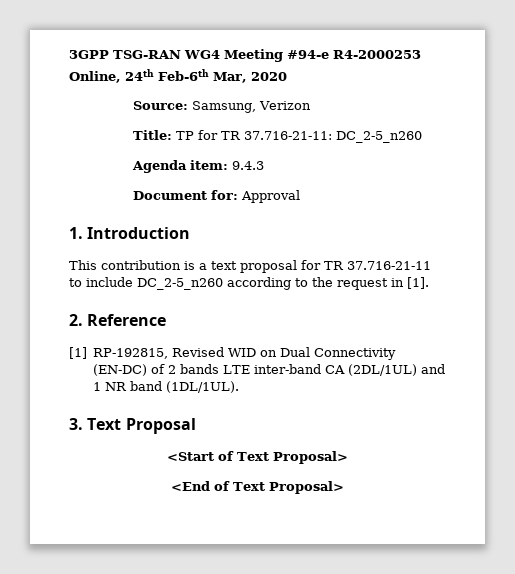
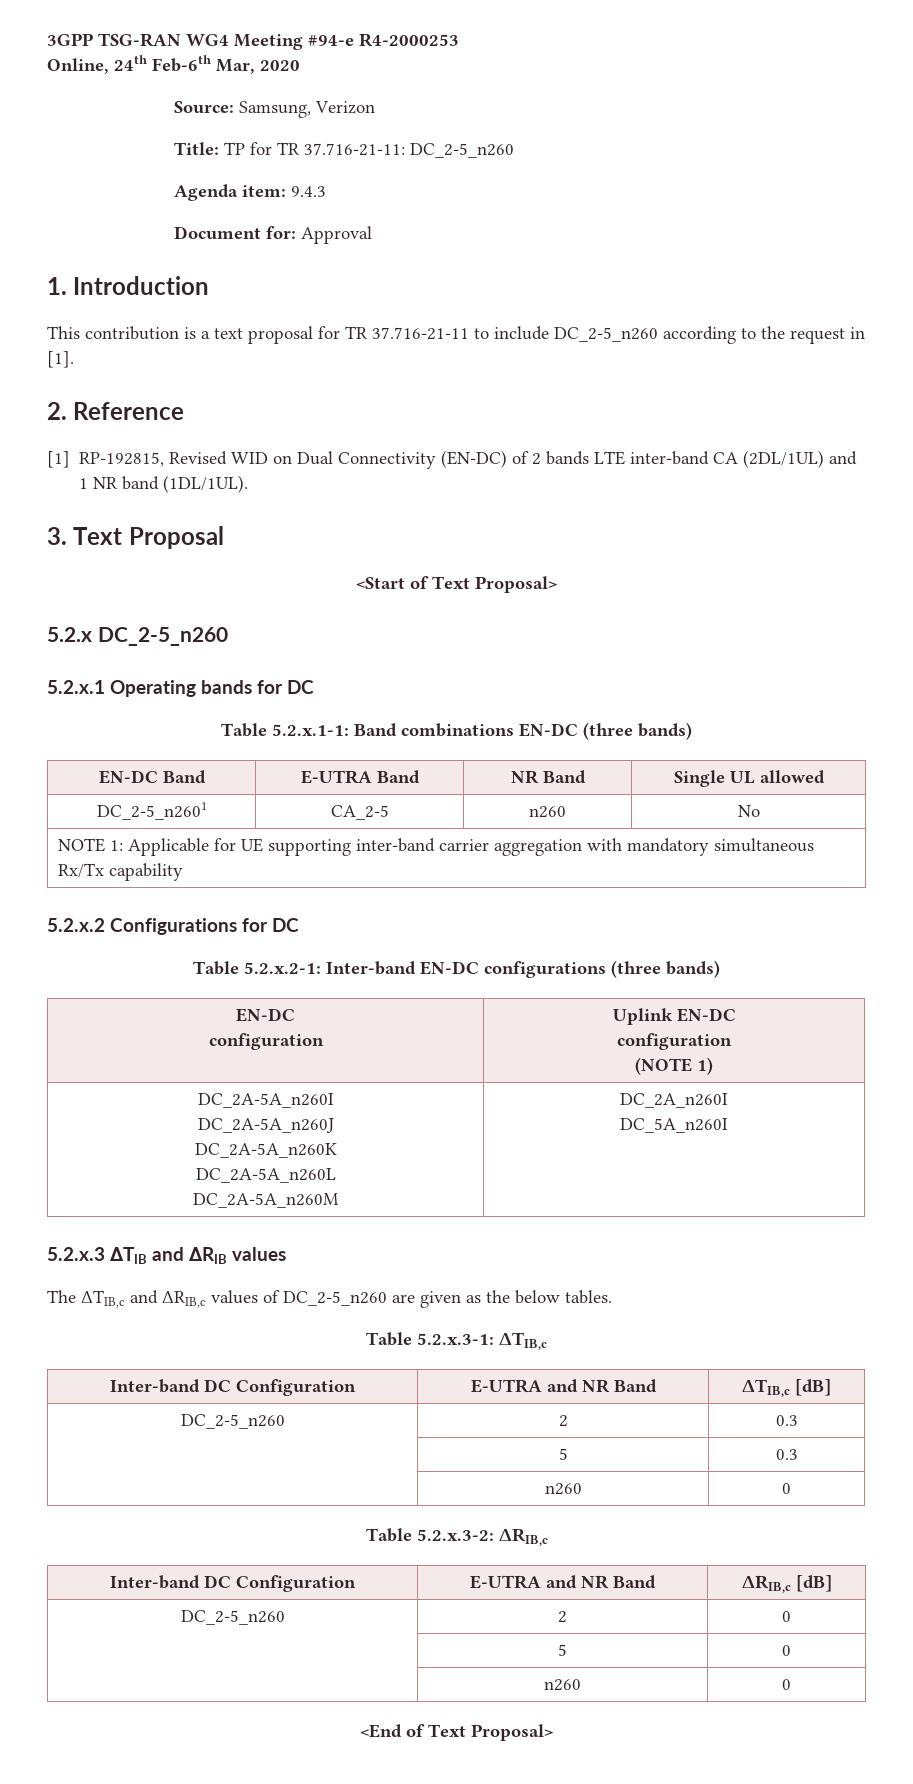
(348, 457) none -> [47,627,228,646] [47,680,314,697] [221,722,692,740] [98,770,206,784] [300,770,420,784] [510,770,586,784] [673,770,825,787] [96,802,207,820] [330,805,389,820] [529,806,566,818] [737,805,760,817] [58,838,815,856] [58,863,184,881] [47,918,299,935] [193,960,720,978] [236,1008,295,1022] [208,1033,324,1050] [612,1008,736,1025] [617,1033,732,1050] [635,1057,713,1075] [197,1093,334,1108] [197,1118,334,1133] [194,1143,337,1158] [195,1168,336,1183] [192,1193,339,1208] [620,1093,728,1108] [620,1118,728,1133] [47,1247,286,1264] [47,1290,612,1308] [366,1332,547,1350] [110,1379,356,1396] [470,1379,657,1393] [742,1379,831,1397] [180,1414,285,1429] [558,1415,568,1427] [775,1415,798,1426] [558,1448,568,1460] [775,1449,798,1460] [544,1483,582,1495] [782,1483,791,1494] [365,1528,548,1546] [110,1575,356,1592] [470,1575,656,1589] [741,1575,832,1593] [180,1610,285,1625] [558,1611,567,1623] [782,1611,791,1622] [558,1644,567,1656] [782,1645,791,1656] [544,1679,581,1691] [782,1679,791,1690] // 5.2.x DC_2-5_n260 // 5.2.x.1 Operating bands for DC // Table 5.2.x.1-1: Band combinations EN-DC (three bands) // EN-DC Band | E-UTRA Band | NR Band | Single UL allowed // DC_2-5_n2601 | CA_2-5 | n260 | No // NOTE 1: Applicable for UE supporting inter-band carrier aggregation with mandatory simultaneous Rx/Tx capability // 5.2.x.2 Configurations for DC // Table 5.2.x.2-1: Inter-band EN-DC configurations (three bands) // EN-DC // configuration | Uplink EN-DC // configuration // (NOTE 1) // DC_2A-5A_n260I // DC_2A-5A_n260J // DC_2A-5A_n260K // DC_2A-5A_n260L // DC_2A-5A_n260M | DC_2A_n260I // DC_5A_n260I // 5.2.x.3 ∆TIB and ∆RIB values // The ΔTIB,c and ΔRIB,c values of DC_2-5_n260 are given as the below tables. // Table 5.2.x.3-1: ΔTIB,c // Inter-band DC Configuration | E-UTRA and NR Band | ΔTIB,c [dB] // DC_2-5_n260 | 2 | 0.3 // | 5 | 0.3 // | n260 | 0 // Table 5.2.x.3-2: ΔRIB,c // Inter-band DC Configuration | E-UTRA and NR Band | ΔRIB,c [dB] // DC_2-5_n260 | 2 | 0 // | 5 | 0 // | n260 | 0

